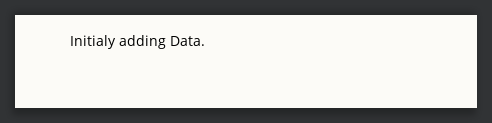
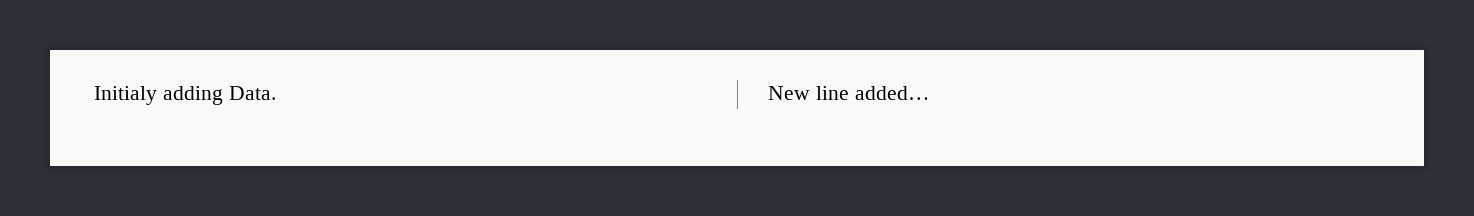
(205, 41) none -> [768,86,930,100] // New line added…

